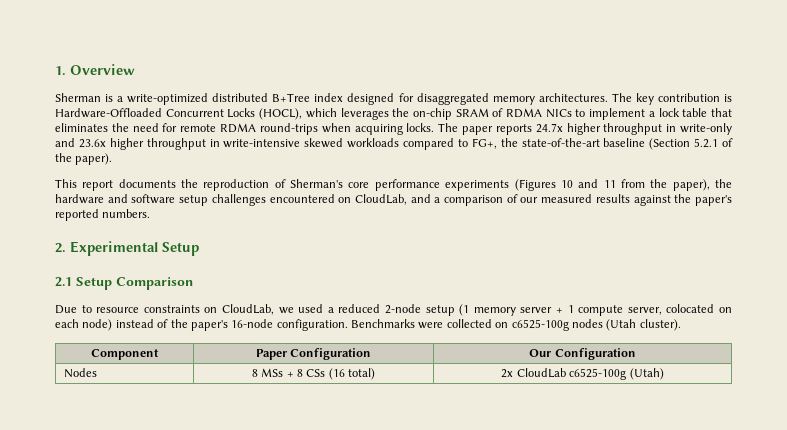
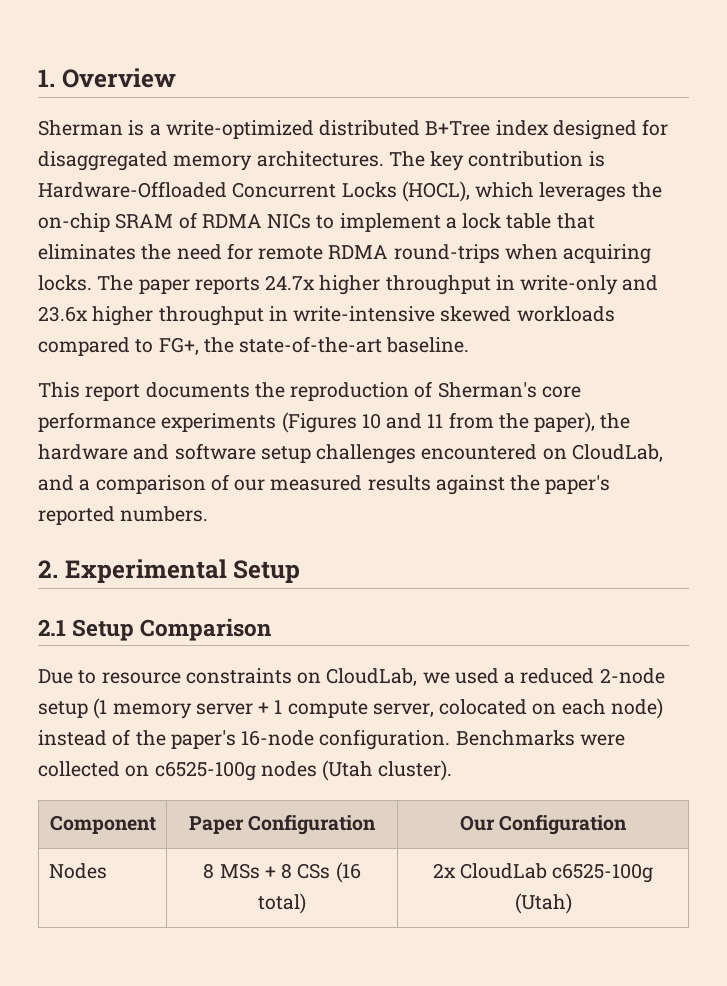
[603,138,733,150] [55,153,113,165] baseline (Section 5.2.1 of the paper). -> [386,337,470,353] baseline.

